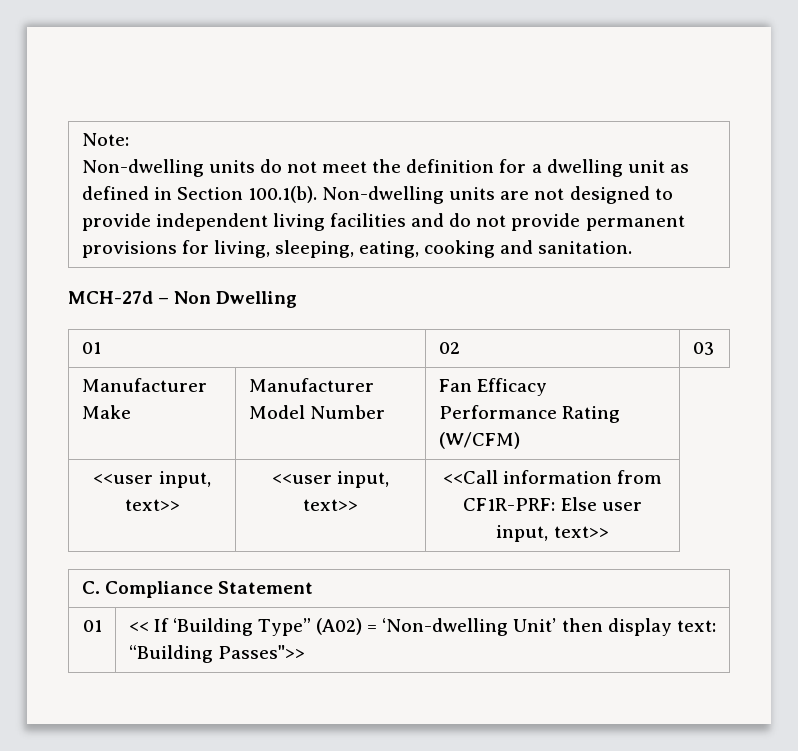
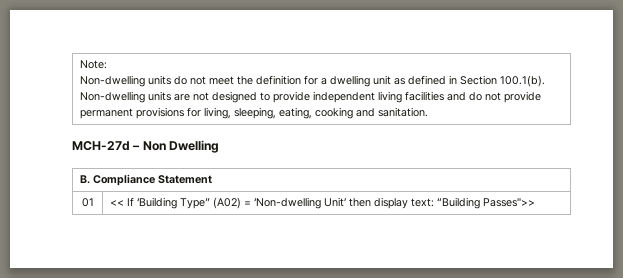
[81,342,101,354] [438,342,460,354] [692,342,714,355] [81,378,207,392] [81,405,131,419] [248,378,374,392] [248,405,385,419] [438,378,547,396] [438,405,620,423] [438,432,520,449] [93,471,211,488] [124,499,180,511] [271,471,390,488] [303,499,358,511] [442,470,663,484] [463,497,642,511] [496,525,609,542] [81,581,100,594] 01 | 02 | 03 // Manufacturer Make | Manufacturer Model Number | Fan Efficacy Performance Rating (W/CFM) // <<user input, text>> | <<user input, text>> | <<Call information from CF1R-PRF: Else user input, text>> // C. -> [80,175,91,184] B.

